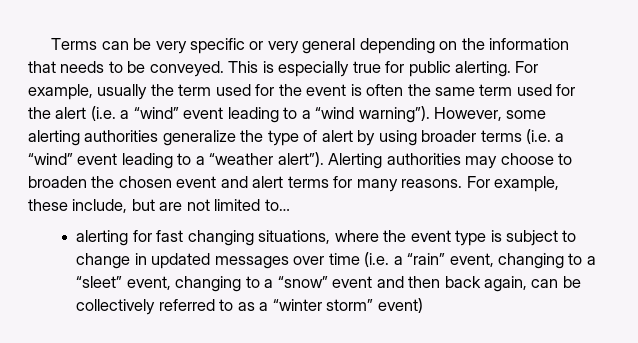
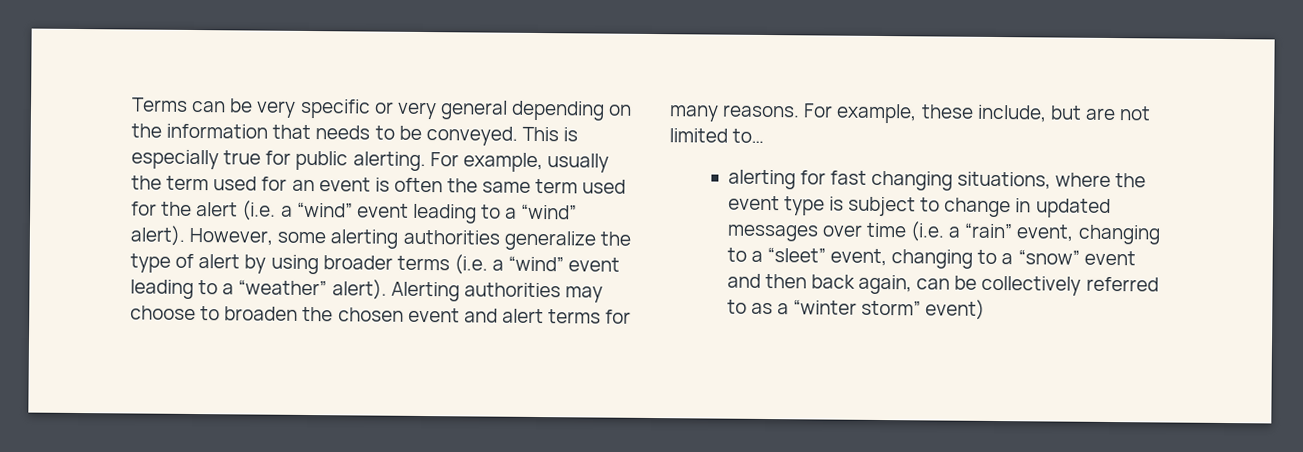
[278,84,302,96] the -> [291,179,315,192] an
[315,106,430,123] “wind warning”). -> [521,203,578,220] [130,225,185,246] “wind” alert).
[209,152,324,167] “weather alert”). -> [238,279,387,300] “weather” alert).

